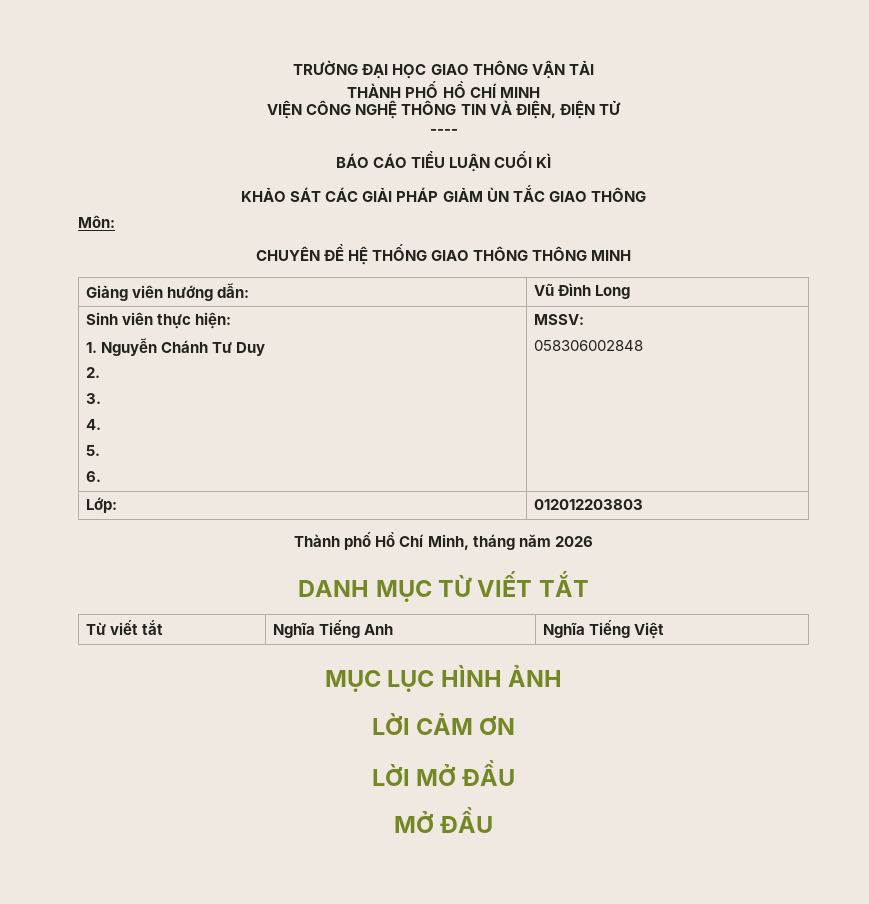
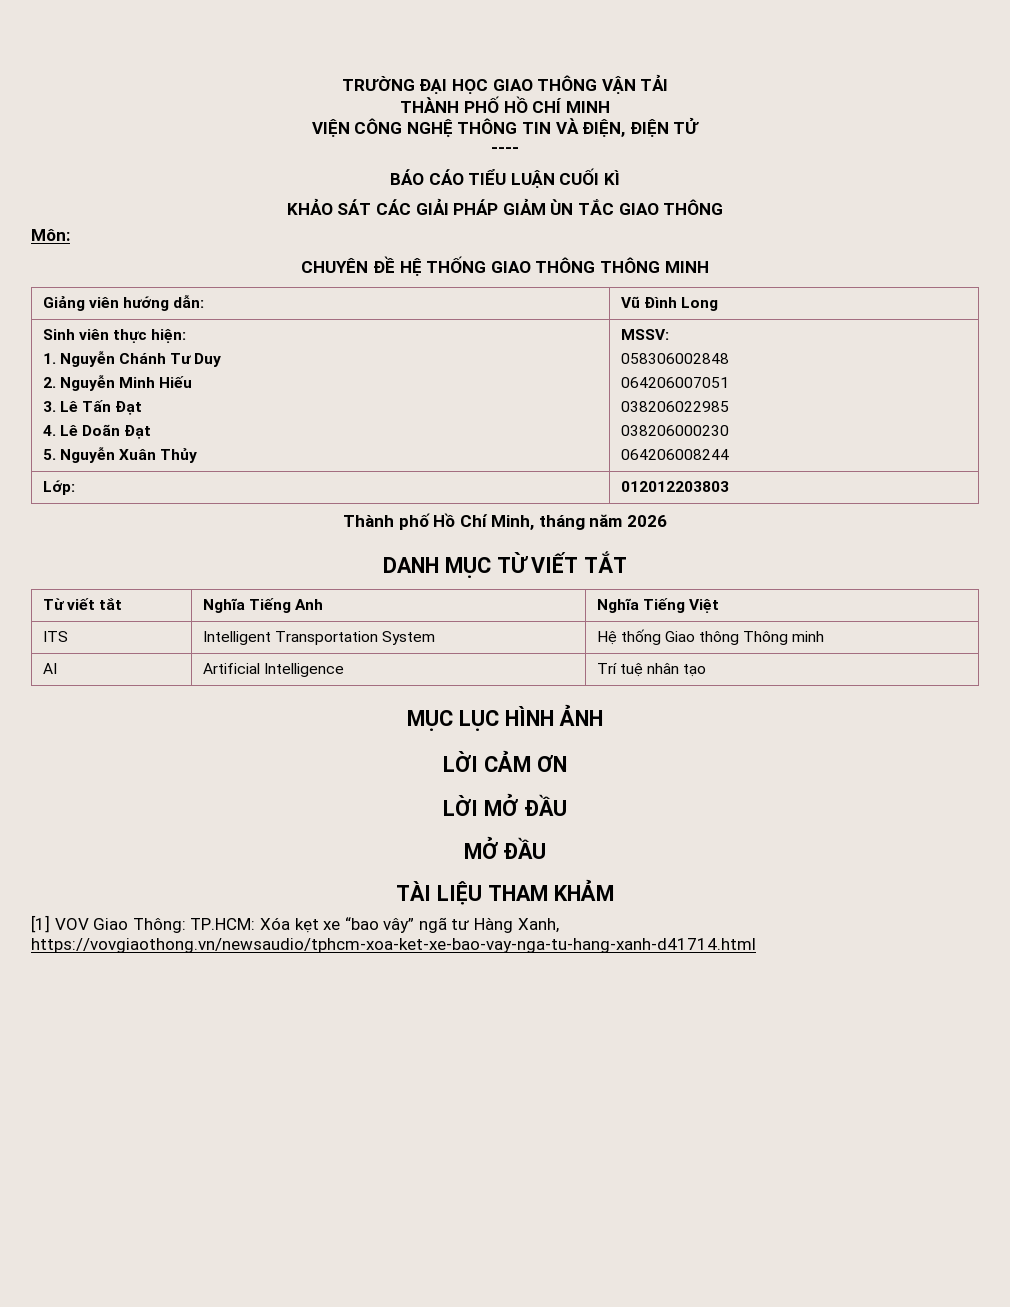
[86,393,102,404] [86,419,102,430] [86,445,101,456] [86,471,102,482] [534,314,585,325] [534,340,644,351] // 3. // 4. // 5. // 6. | MSSV: // 058306002848 -> [59,375,193,391] [42,400,143,415] [42,424,152,439] [42,447,198,463] [620,329,669,340] [620,353,729,364] [620,377,729,388] [620,401,729,412] [620,425,729,436] [620,449,729,460] Nguyễn Minh Hiếu // 3. Lê Tấn Đạt // 4. Lê Doãn Đạt // 5. Nguyễn Xuân Thủy | MSSV: // 058306002848 // 064206007051 // 038206022985 // 038206000230 // 064206008244
(665, 630) none -> [42,631,68,642] [202,631,435,645] [596,629,825,645] [42,663,57,674] [202,663,344,677] [596,663,707,677] // ITS | Intelligent Transportation System | Hệ thống Giao thông Thông minh // AI | Artificial Intelligence | Trí tuệ nhân tạo
(494, 820) none -> [396,879,614,905] [31,915,559,933] [31,938,756,953] // TÀI LIỆU THAM KHẢM // [1] VOV Giao Thông: TP.HCM: Xóa kẹt xe “bao vây” ngã tư Hàng Xanh, https://vovgiaothong.vn/newsaudio/tphcm-xoa-ket-xe-bao-vay-nga-tu-hang-xanh-d41714.html

